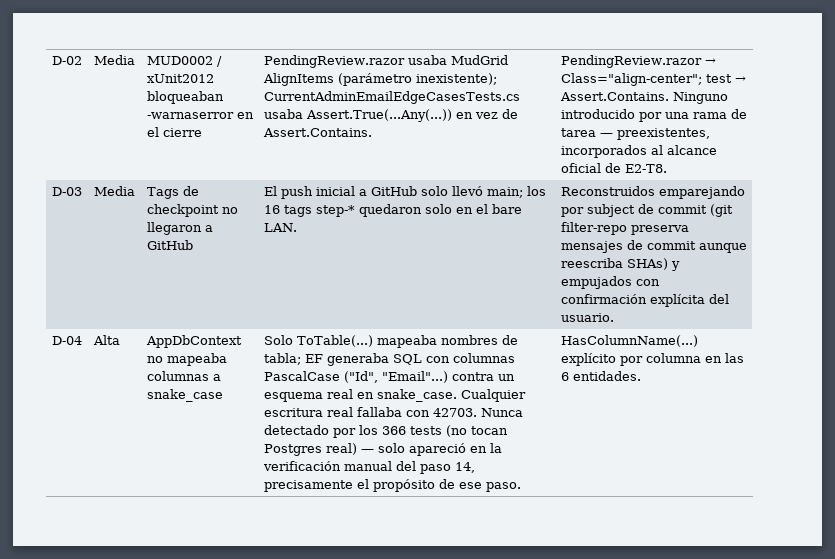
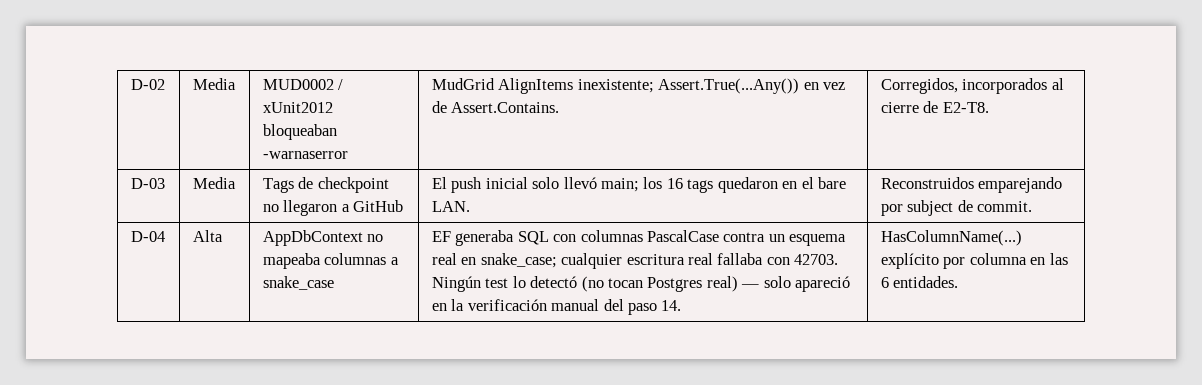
[236,112,254,119] [146,127,202,137] [263,55,508,68] [262,73,497,86] [263,91,520,104] [263,109,518,122] [262,128,372,137] [560,55,716,68] [560,73,746,86] [559,92,728,104] [560,109,747,122] [560,128,710,140] [560,145,717,158] [560,163,601,173] en el cierre | PendingReview.razor usaba MudGrid AlignItems (parámetro inexistente); CurrentAdminEmailEdgeCasesTests.cs usaba Assert.True(...Any(...)) en vez de Assert.Contains. | PendingReview.razor → Class="align-center"; test → Assert.Contains. Ninguno introducido por una rama de tarea — preexistentes, incorporados al alcance oficial -> [431,78,846,94] [431,101,560,113] [880,78,1064,94] [880,102,919,113] | MudGrid AlignItems inexistente; Assert.True(...Any()) en vez de Assert.Contains. | Corregidos, incorporados al cierre
[358,186,417,196] a GitHub -> (528, 183) none
[315,204,452,217] step-* quedaron solo -> [717,177,778,193] quedaron
[657,204,733,217] [560,222,689,235] [560,240,747,253] [560,258,680,271] [560,276,660,289] [560,294,729,307] [560,313,614,322] commit (git filter-repo preserva mensajes de commit aunque reescriba SHAs) y empujados con confirmación explícita del usuario. -> [977,201,1033,212] commit.
[263,335,518,348] [263,353,301,365] Solo ToTable(...) mapeaba nombres de tabla; -> (334, 283) none
[343,371,448,383] ("Id", "Email"...) -> (720, 236) none
[376,389,526,402] snake_case. Cualquier -> [480,253,623,269] snake_case; cualquier
[480,408,523,417] [263,425,442,438] Nunca detectado por los 366 tests -> [431,276,578,292] Ningún test lo detectó
[454,462,475,473] [263,479,521,492] 14, precisamente el propósito de ese paso. -> [661,300,682,311] 14.

